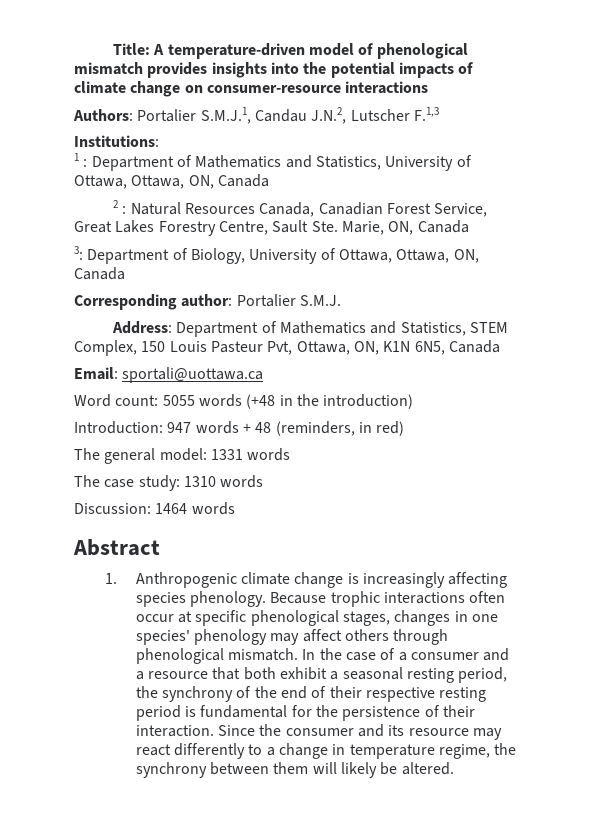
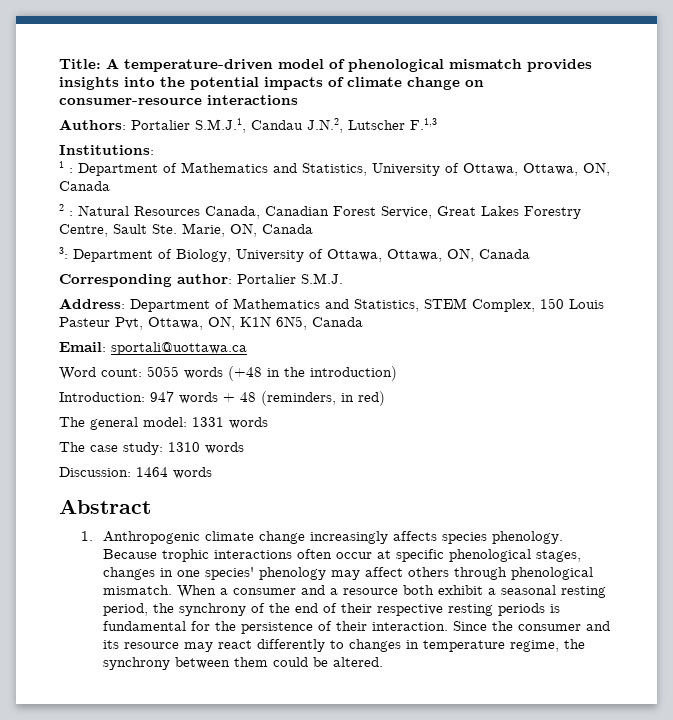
[347,572,508,588] is increasingly affecting -> [309,531,437,544] increasingly affects
[302,648,396,661] In the case of -> [176,585,216,598] When
[212,667,241,680] that -> (398, 591) none
[135,705,181,721] period -> [497,603,545,616] periods
[266,743,329,759] a change -> [348,639,401,652] changes
[312,762,378,778] will likely -> [272,657,308,667] could

